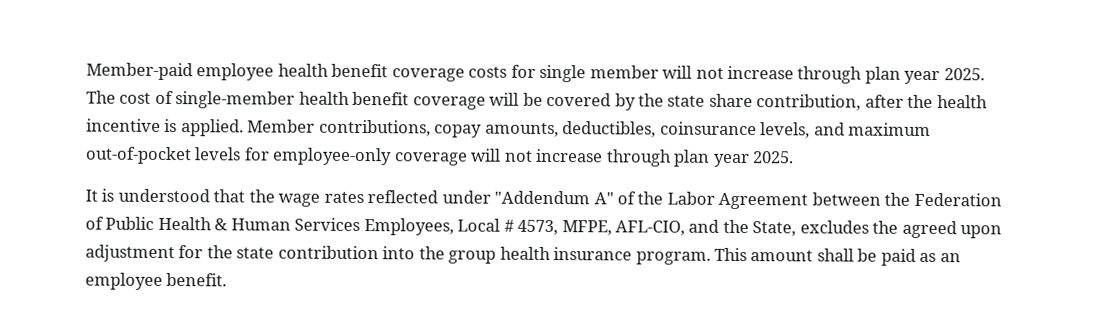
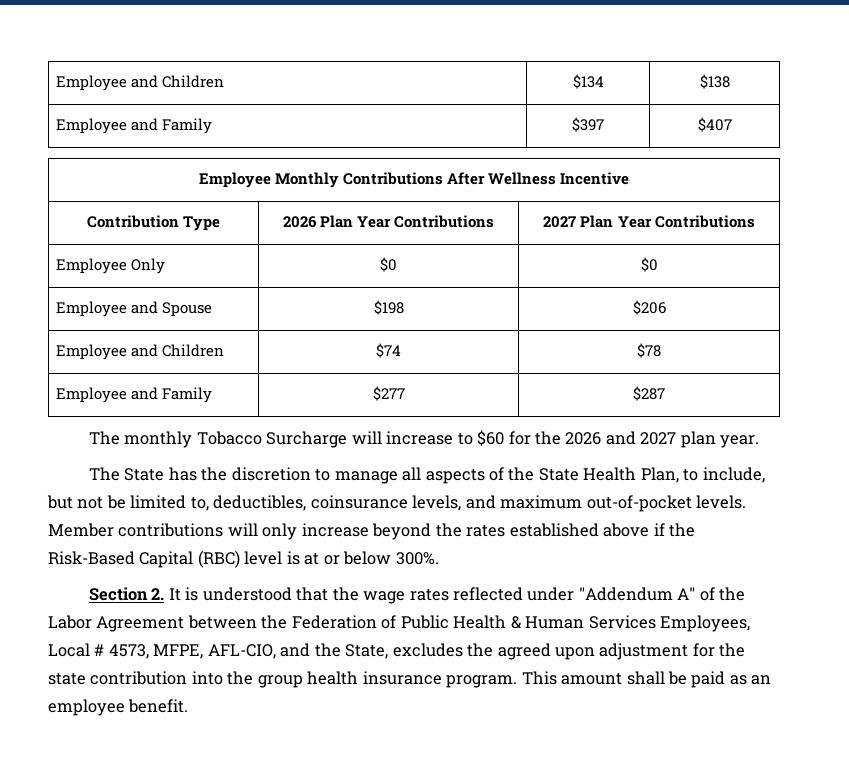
[86,62,985,85] [86,90,988,111] [86,118,559,138] Member-paid employee health benefit coverage costs for single member will not increase through plan year 2025. The cost of single-member health benefit coverage will be covered by the state share contribution, after the health incentive is applied. Member contributions, copay amounts, -> [55,75,224,91] [572,74,604,89] [699,74,730,89] [55,118,212,134] [572,117,604,132] [697,117,732,132] [198,172,630,188] [86,215,221,231] [282,215,495,228] [543,215,755,228] [55,258,165,274] [380,257,397,272] [640,257,658,272] [55,301,212,317] [373,300,404,315] [632,300,666,315] [55,344,224,360] [376,343,401,358] [637,343,661,358] [55,387,212,403] [372,386,405,401] [633,386,665,401] [88,430,760,448] [88,467,765,484] [47,495,209,511] Employee and Children | $134 | $138 // Employee and Family | $397 | $407 // Employee Monthly Contributions After Wellness Incentive // Contribution Type | 2026 Plan Year Contributions | 2027 Plan Year Contributions // Employee Only | $0 | $0 // Employee and Spouse | $198 | $206 // Employee and Children | $74 | $78 // Employee and Family | $277 | $287 // The monthly Tobacco Surcharge will increase to $60 for the 2026 and 2027 plan year. // The State has the discretion to manage all aspects of the State Health Plan, to include, but not be limited to,
[195,147,795,168] levels for employee-only coverage will not increase through plan year 2025. // -> [696,495,747,509] [48,523,696,540] [48,550,439,568] [88,587,165,601] levels. Member contributions will only increase beyond the rates established above if the Risk-Based Capital (RBC) level is at or below 300%. // Section 2.

